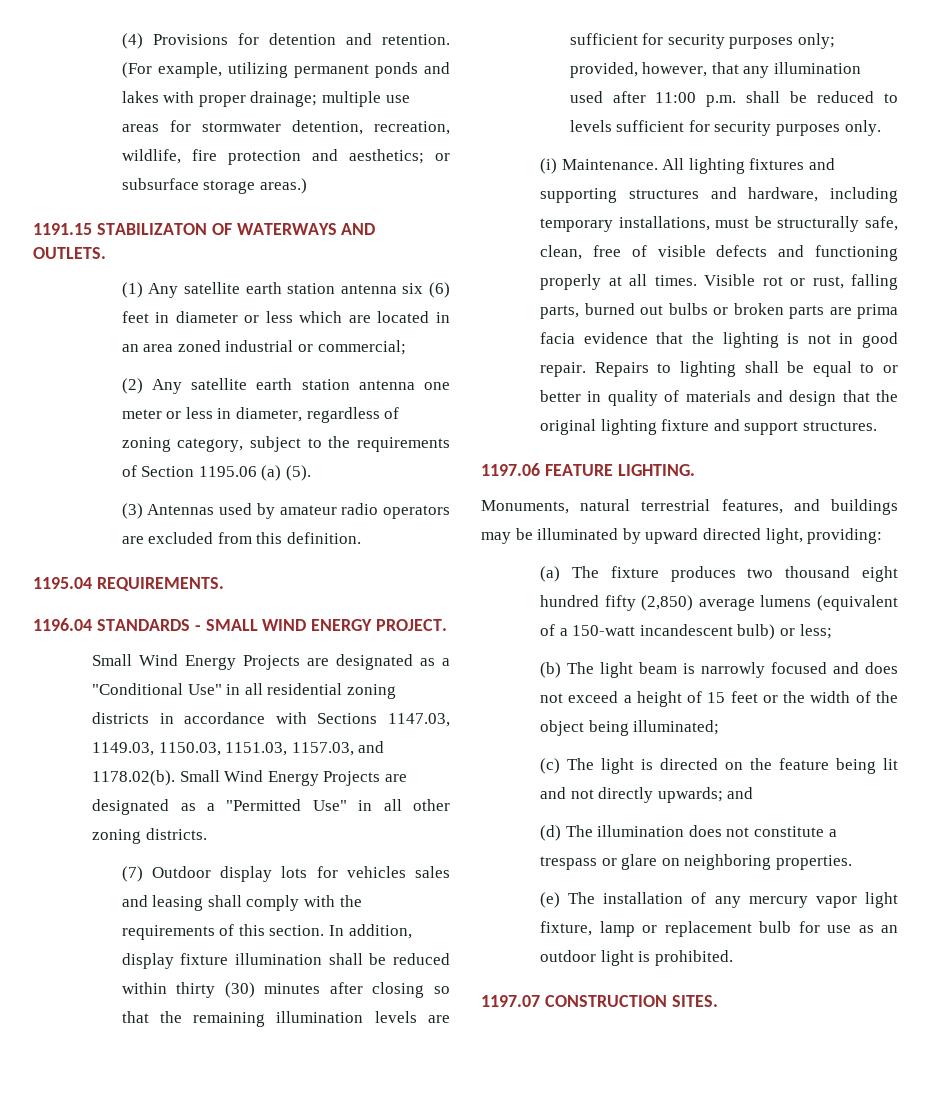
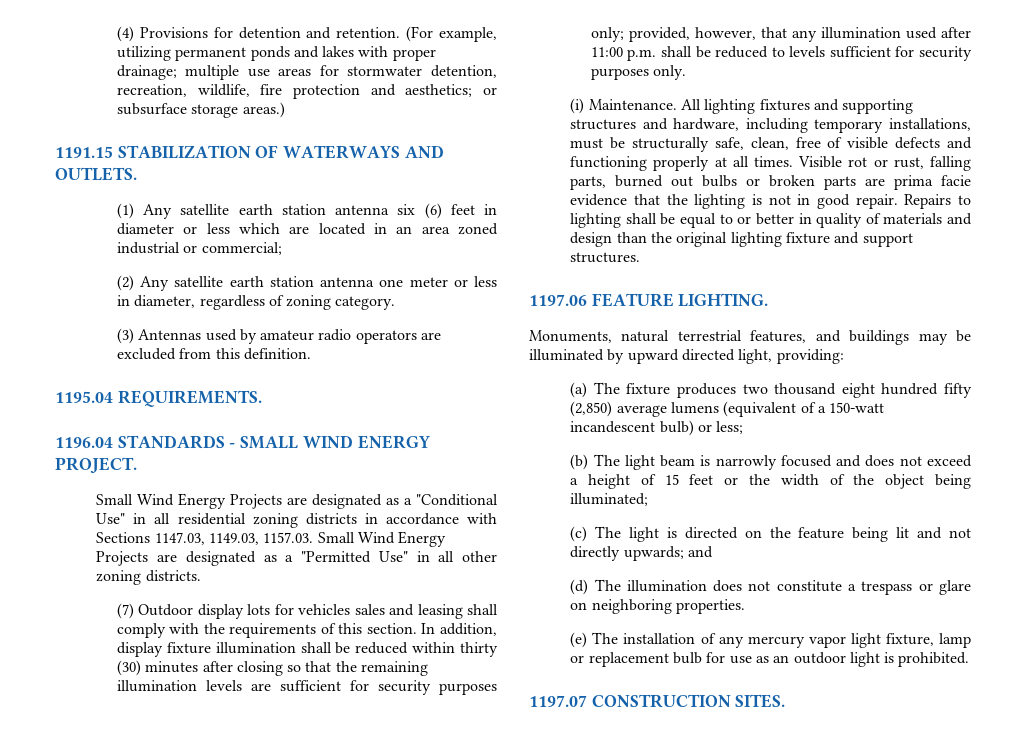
[96,223,207,235] STABILIZATON -> [117,145,251,159] STABILIZATION
[177,436,451,452] [121,465,311,481] category, subject to the requirements of Section 1195.06 (a) (5). -> [335,296,396,310] category.
[158,741,385,756] [92,770,176,786] 1150.03, 1151.03, 1157.03, and 1178.02(b). -> [263,532,314,543] 1157.03.
[540,332,576,344] facia -> [941,175,971,186] facie
[842,390,870,402] that -> [616,232,647,243] than

